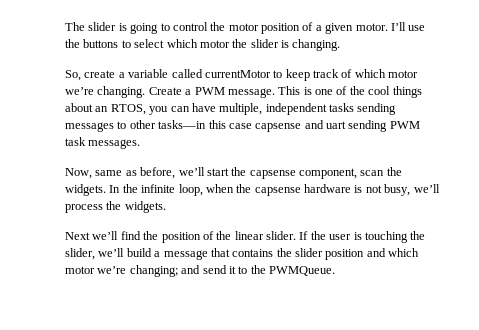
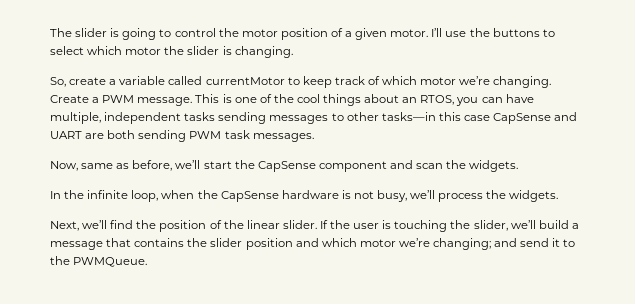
[255,120,346,132] capsense and uart -> [493,112,578,124] [50,130,136,139] CapSense and UART are both
[249,168,357,179] capsense component, -> [257,160,413,172] CapSense component and
(106, 190) none -> (519, 166) //
[254,187,301,196] capsense -> [220,191,279,202] CapSense
[65,232,90,240] Next -> [50,221,79,231] Next,

